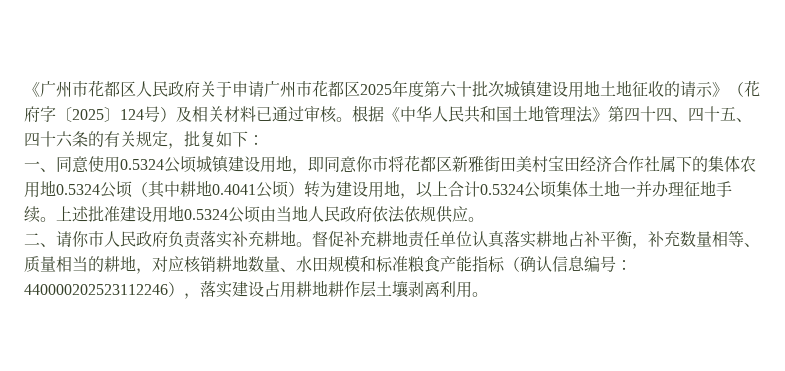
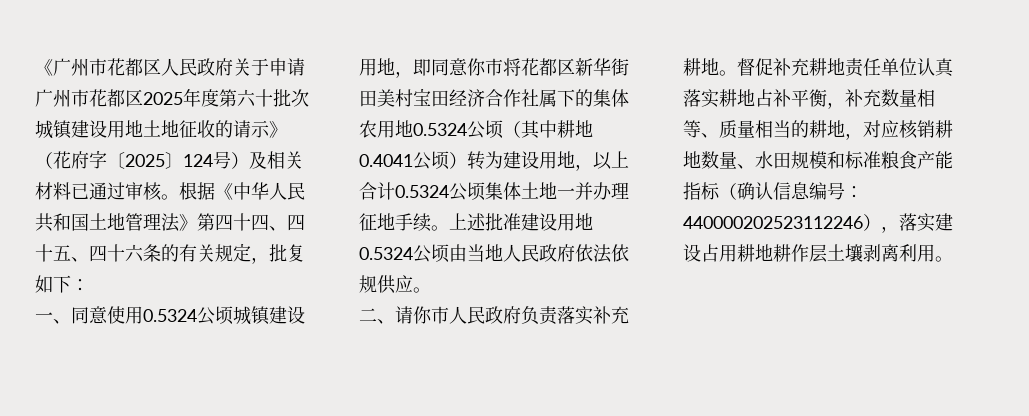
[468,156,484,172] 雅 -> [593,58,611,76] 华

